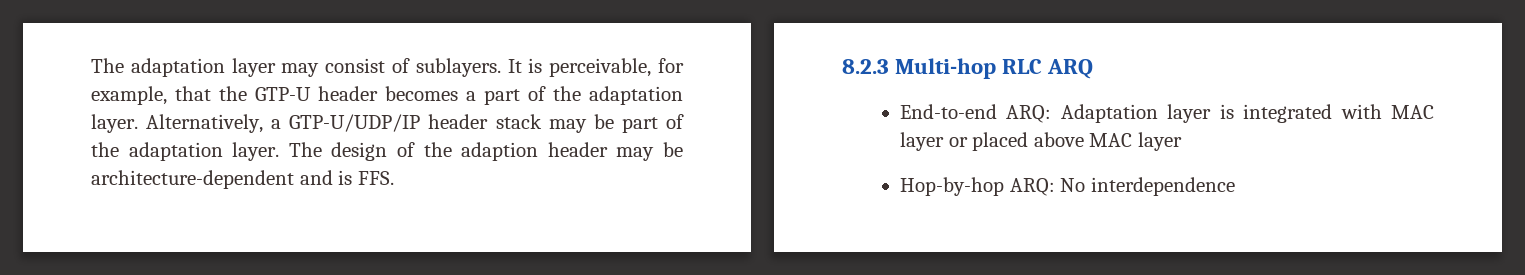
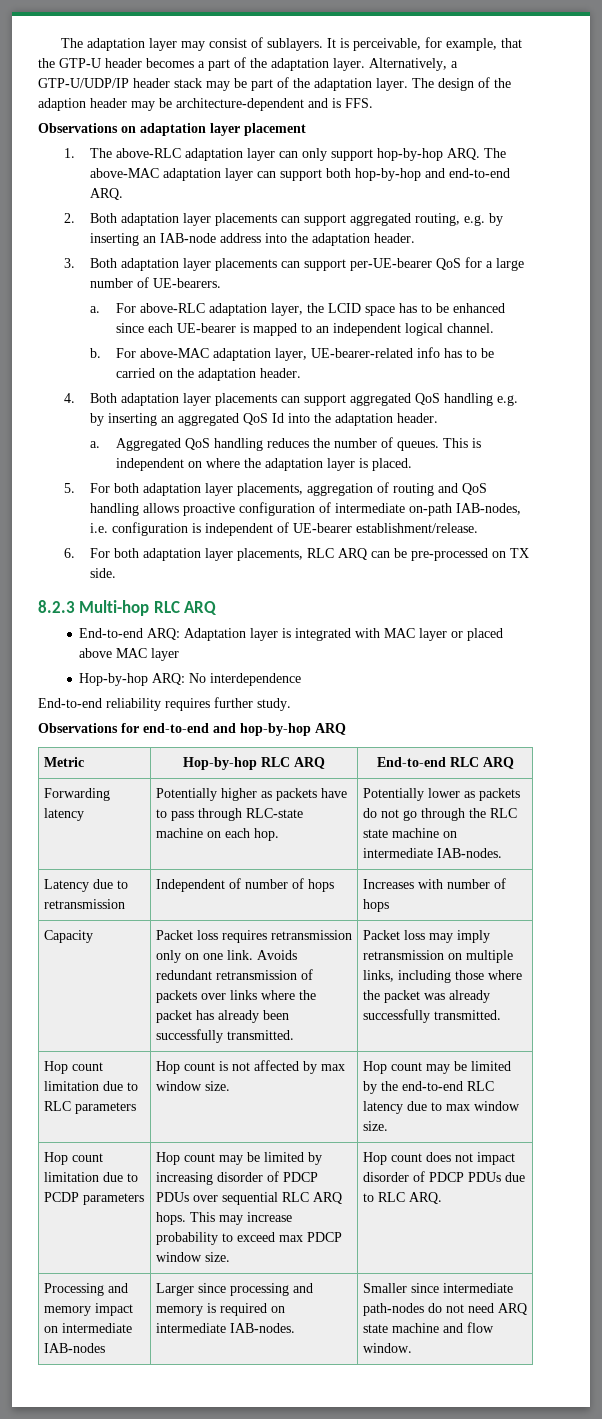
(394, 178) none -> [38,123,306,136] [63,148,506,161] [89,168,510,181] [89,188,123,200] [63,213,503,226] [89,233,415,246] [63,257,524,271] [89,277,221,288] [89,303,505,316] [115,323,494,336] [89,347,494,361] [115,368,301,381] [63,393,518,406] [89,413,438,426] [89,437,481,451] [115,458,412,471] [63,482,487,496] [89,502,521,516] [89,522,478,536] [63,548,529,561] [89,568,116,578] // Observations on adaptation layer placement // 1. The above-RLC adaptation layer can only support hop-by-hop ARQ. The above-MAC adaptation layer can support both hop-by-hop and end-to-end ARQ. // 2. Both adaptation layer placements can support aggregated routing, e.g. by inserting an IAB-node address into the adaptation header. // 3. Both adaptation layer placements can support per-UE-bearer QoS for a large number of UE-bearers. // a. For above-RLC adaptation layer, the LCID space has to be enhanced since each UE-bearer is mapped to an independent logical channel. // b. For above-MAC adaptation layer, UE-bearer-related info has to be carried on the adaptation header. // 4. Both adaptation layer placements can support aggregated QoS handling e.g. by inserting an aggregated QoS Id into the adaptation header. // a. Aggregated QoS handling reduces the number of queues. This is independent on where the adaptation layer is placed. // 5. For both adaptation layer placements, aggregation of routing and QoS handling allows proactive configuration of intermediate on-path IAB-nodes, i.e. configuration is independent of UE-bearer establishment/release. // 6. For both adaptation layer placements, RLC ARQ can be pre-processed on TX side.
(1235, 186) none -> [38,697,291,711] [38,723,346,736] [43,757,84,767] [182,757,325,770] [376,757,514,769] [43,788,110,801] [43,808,84,821] [155,788,347,801] [155,808,303,821] [155,828,279,841] [362,788,520,801] [362,808,517,821] [362,828,457,838] [362,848,502,858] [43,879,128,892] [43,899,125,909] [155,878,334,892] [362,878,506,889] [362,899,389,912] [43,930,93,943] [155,930,352,943] [155,950,297,963] [155,969,313,980] [155,990,316,1003] [155,1010,289,1023] [155,1029,294,1043] [362,930,490,943] [362,950,513,963] [362,970,522,983] [362,990,490,1003] [362,1009,501,1023] [43,1061,103,1074] [43,1081,138,1091] [43,1101,136,1114] [155,1060,345,1074] [155,1081,230,1091] [362,1061,511,1074] [362,1081,494,1094] [362,1101,520,1114] [362,1121,388,1131] [43,1152,103,1165] [43,1172,138,1182] [43,1192,144,1205] [155,1152,322,1165] [155,1171,318,1185] [155,1192,342,1205] [155,1212,292,1225] [155,1232,342,1245] [155,1252,230,1262] [362,1152,515,1165] [362,1171,525,1182] [362,1192,442,1204] [43,1283,128,1296] [43,1303,133,1316] [43,1323,132,1333] [43,1343,105,1353] [155,1283,313,1296] [155,1303,285,1316] [155,1323,295,1333] [362,1283,513,1293] [362,1303,527,1316] [362,1322,494,1333] [362,1343,412,1353] // End-to-end reliability requires further study. // Observations for end-to-end and hop-by-hop ARQ // Metric | Hop-by-hop RLC ARQ | End-to-end RLC ARQ // Forwarding latency | Potentially higher as packets have to pass through RLC-state machine on each hop. | Potentially lower as packets do not go through the RLC state machine on intermediate IAB-nodes. // Latency due to retransmission | Independent of number of hops | Increases with number of hops // Capacity | Packet loss requires retransmission only on one link. Avoids redundant retransmission of packets over links where the packet has already been successfully transmitted. | Packet loss may imply retransmission on multiple links, including those where the packet was already successfully transmitted. // Hop count limitation due to RLC parameters | Hop count is not affected by max window size. | Hop count may be limited by the end-to-end RLC latency due to max window size. // Hop count limitation due to PCDP parameters | Hop count may be limited by increasing disorder of PDCP PDUs over sequential RLC ARQ hops. This may increase probability to exceed max PDCP window size. | Hop count does not impact disorder of PDCP PDUs due to RLC ARQ. // Processing and memory impact on intermediate IAB-nodes | Larger since processing and memory is required on intermediate IAB-nodes. | Smaller since intermediate path-nodes do not need ARQ state machine and flow window.

